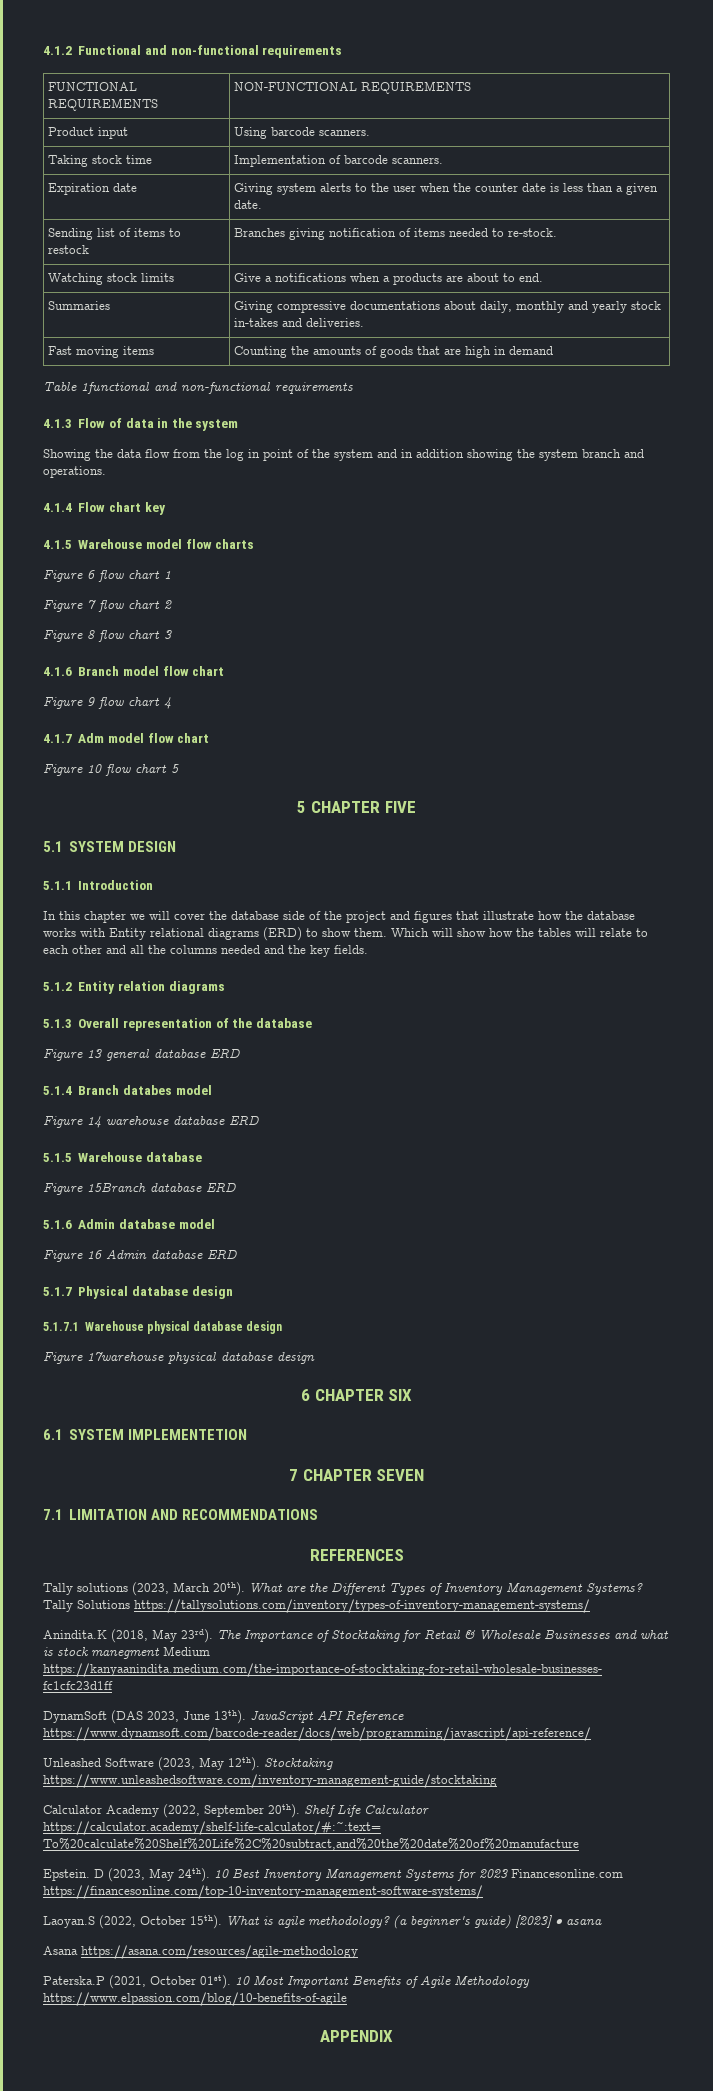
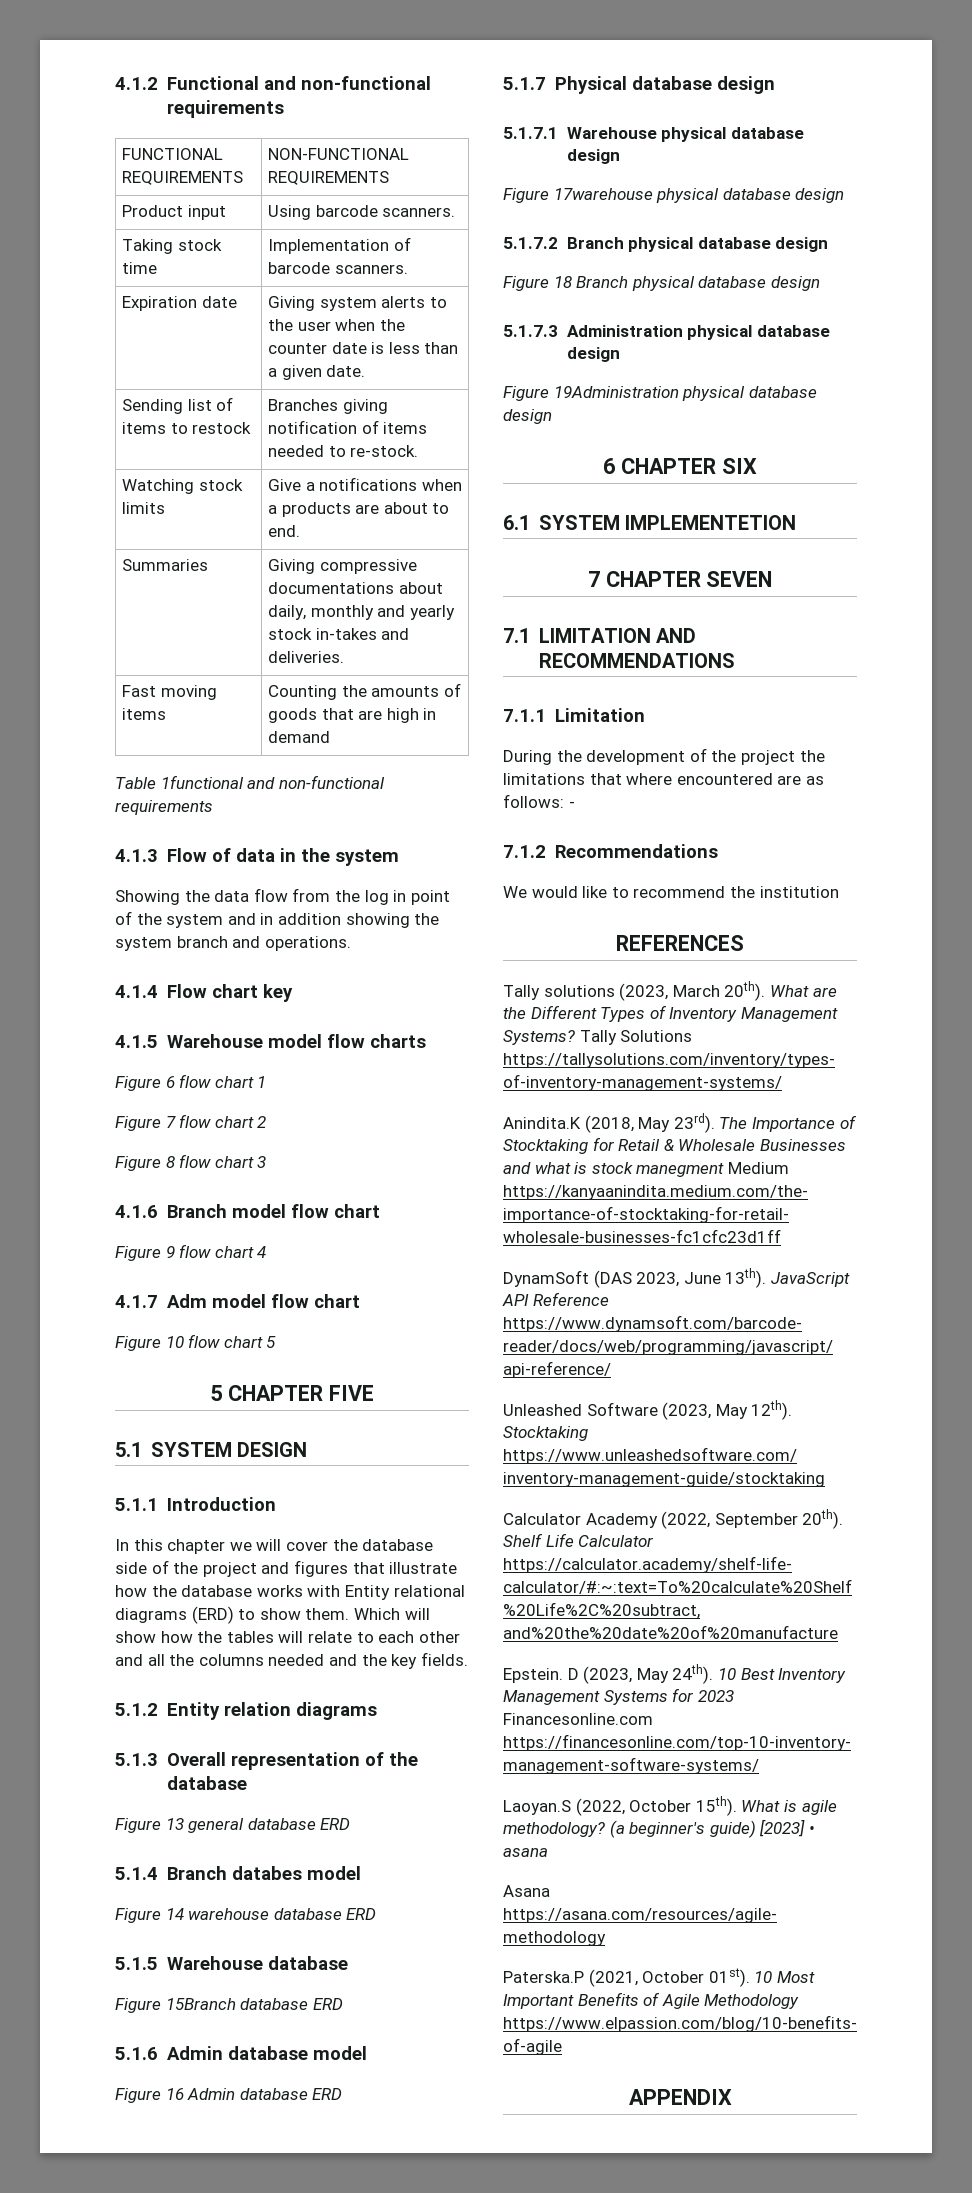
(315, 1358) none -> [503,237,829,252] [503,276,820,291] [503,325,830,340] [566,347,620,362] [503,386,817,401] [503,409,552,424] // 5.1.7.2 Branch physical database design // Figure 18 Branch physical database design // 5.1.7.3 Administration physical database design // Figure 19Administration physical database design
(319, 1514) none -> [503,708,645,722] [503,748,825,765] [503,773,824,785] [503,794,575,808] [503,844,718,858] [503,886,839,898] // 7.1.1 Limitation // During the development of the project the limitations that where encountered are as follows: - // 7.1.2 Recommendations // We would like to recommend the institution

